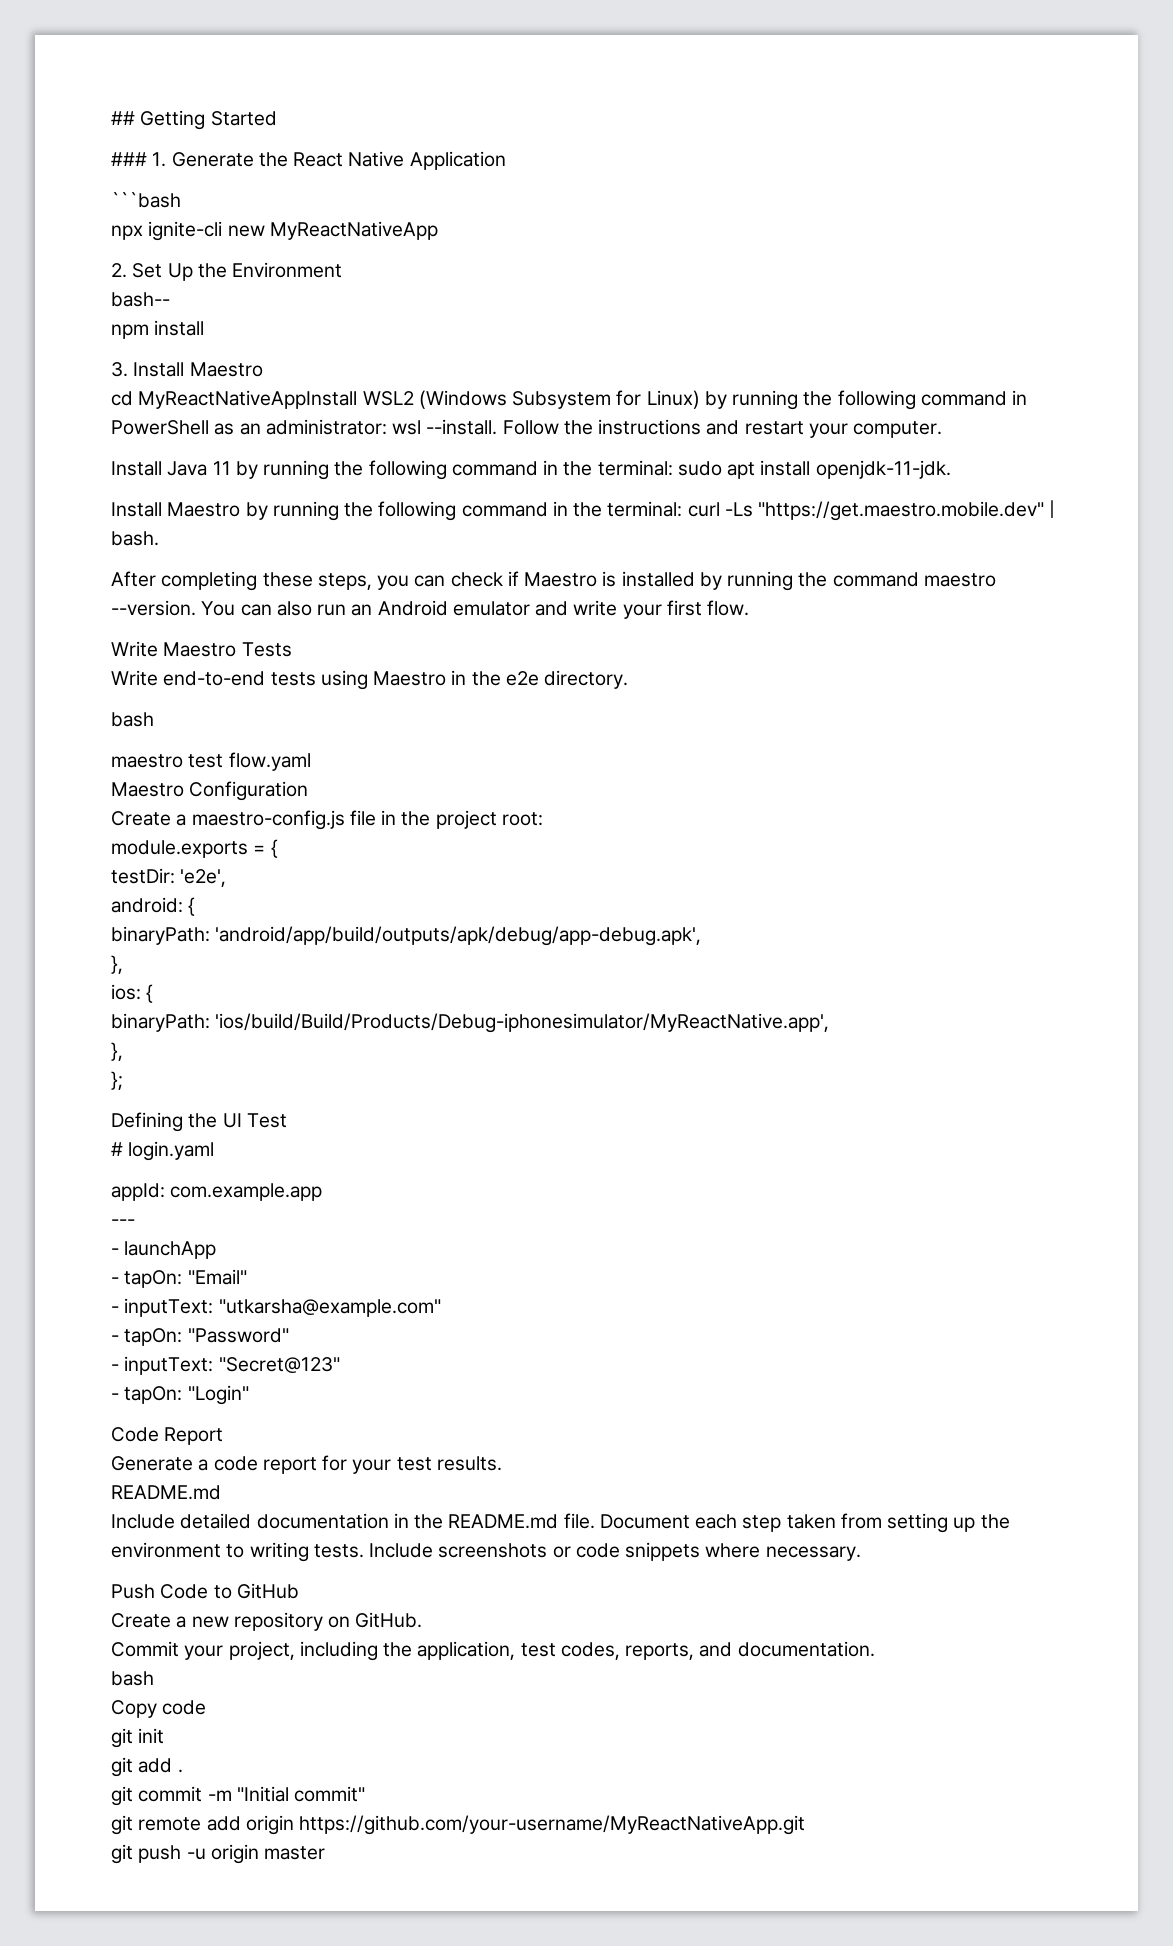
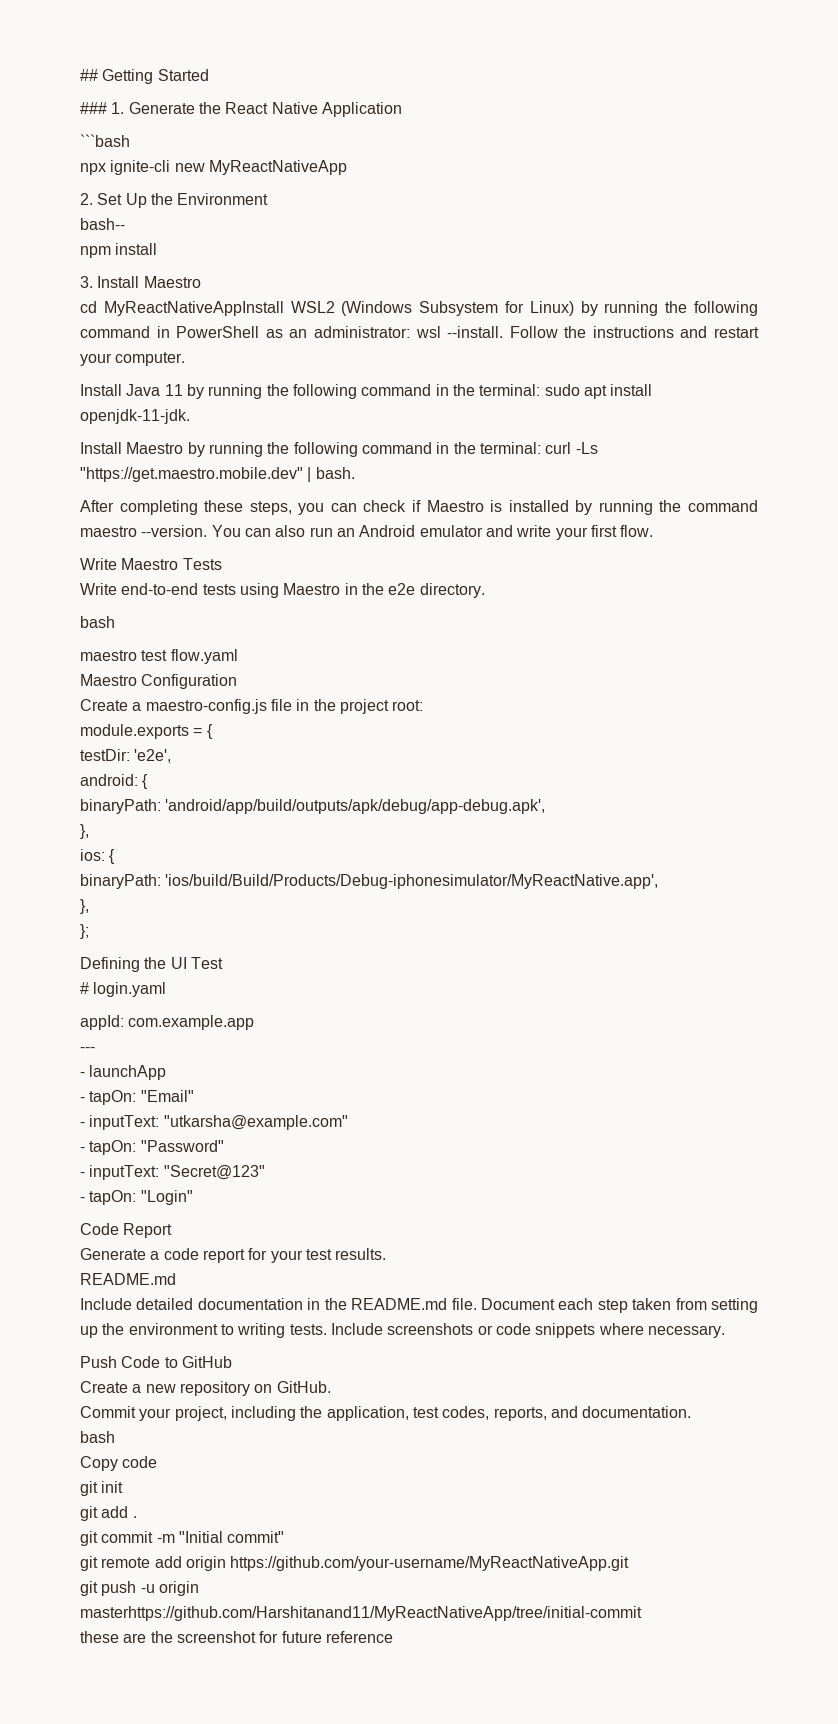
[264,1846,326,1860] master -> [80,1606,642,1621] [80,1631,393,1643] masterhttps://github.com/Harshitanand11/MyReactNativeApp/tree/initial-commit // these are the screenshot for future reference

